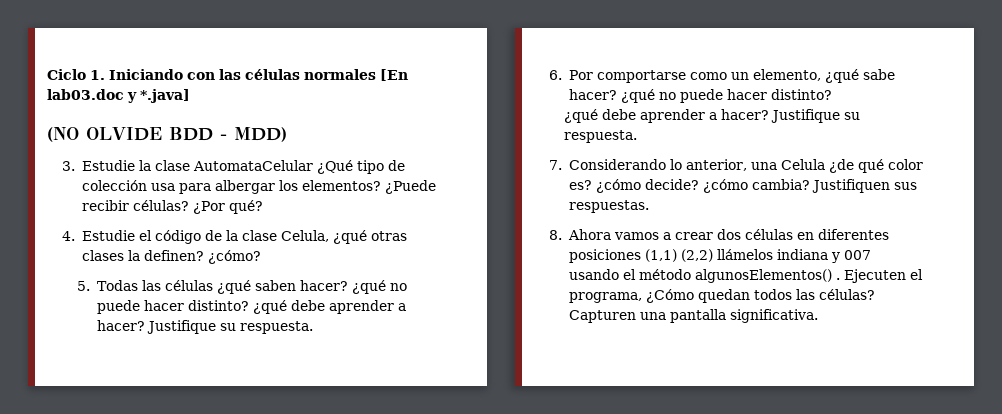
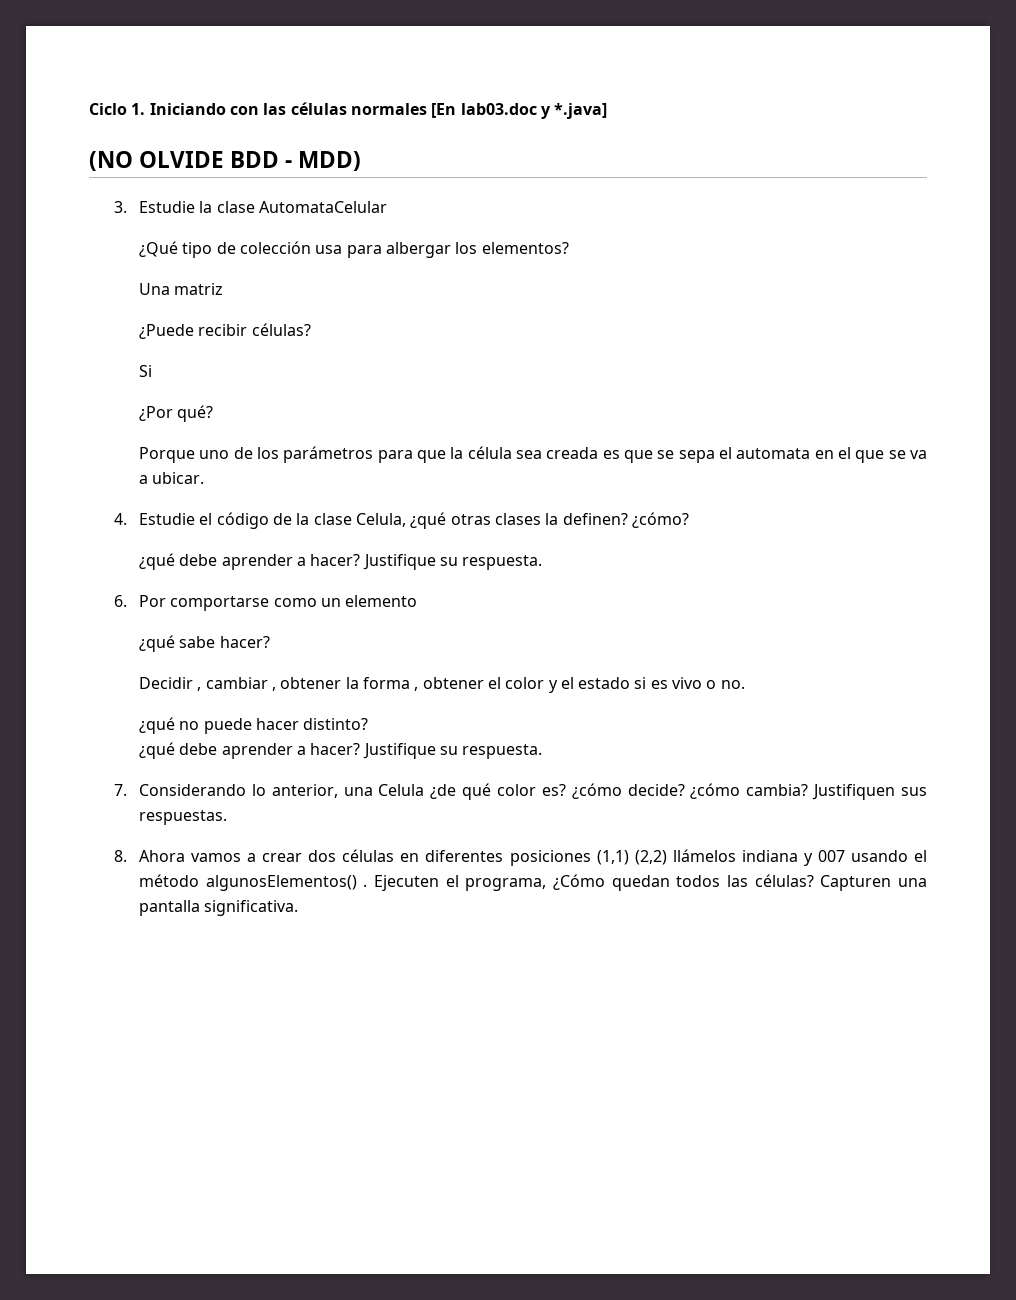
(313, 165) none -> (387, 207) //
(381, 185) none -> [138,283,224,295] // Una matriz //
(189, 205) none -> [138,365,152,377] // Si //
(263, 207) none -> [138,446,928,463] [138,472,205,484] // Porque uno de los parámetros para que la célula sea creada es que se sepa el automata en el que se va a ubicar.
[76,280,407,294] [96,300,249,314] 5. Todas las células ¿qué saben hacer? ¿qué no puede hacer distinto? -> (689, 520) none
[752,69,821,81] elemento, -> [345,595,418,607] elemento //
(617, 94) none -> [138,677,745,693] // Decidir , cambiar , obtener la forma , obtener el color y el estado si es vivo o no. //

